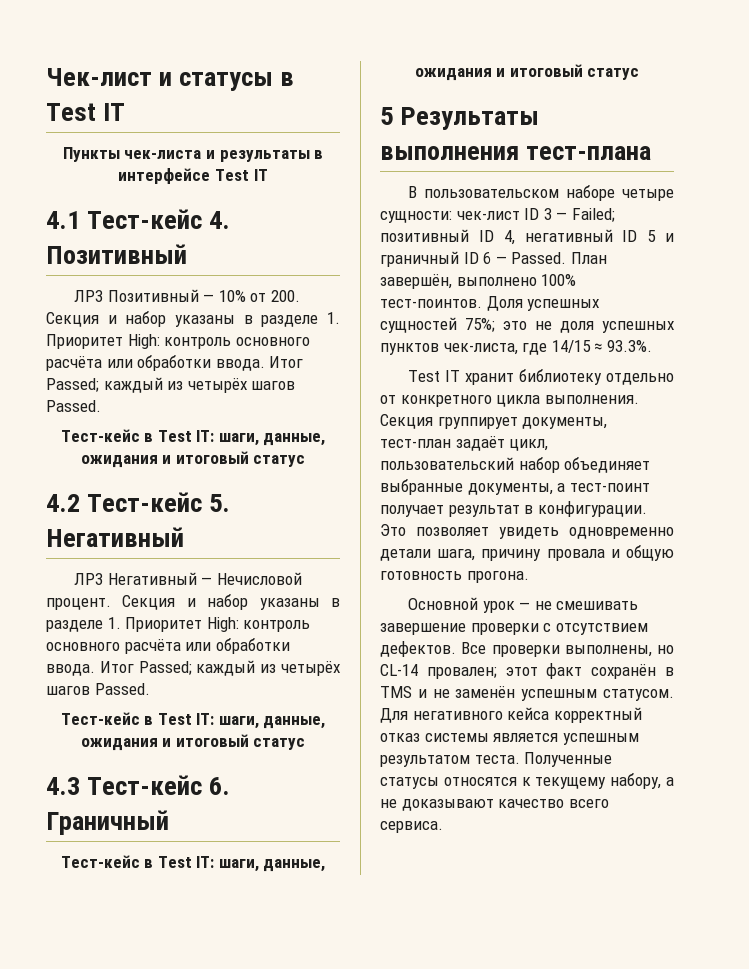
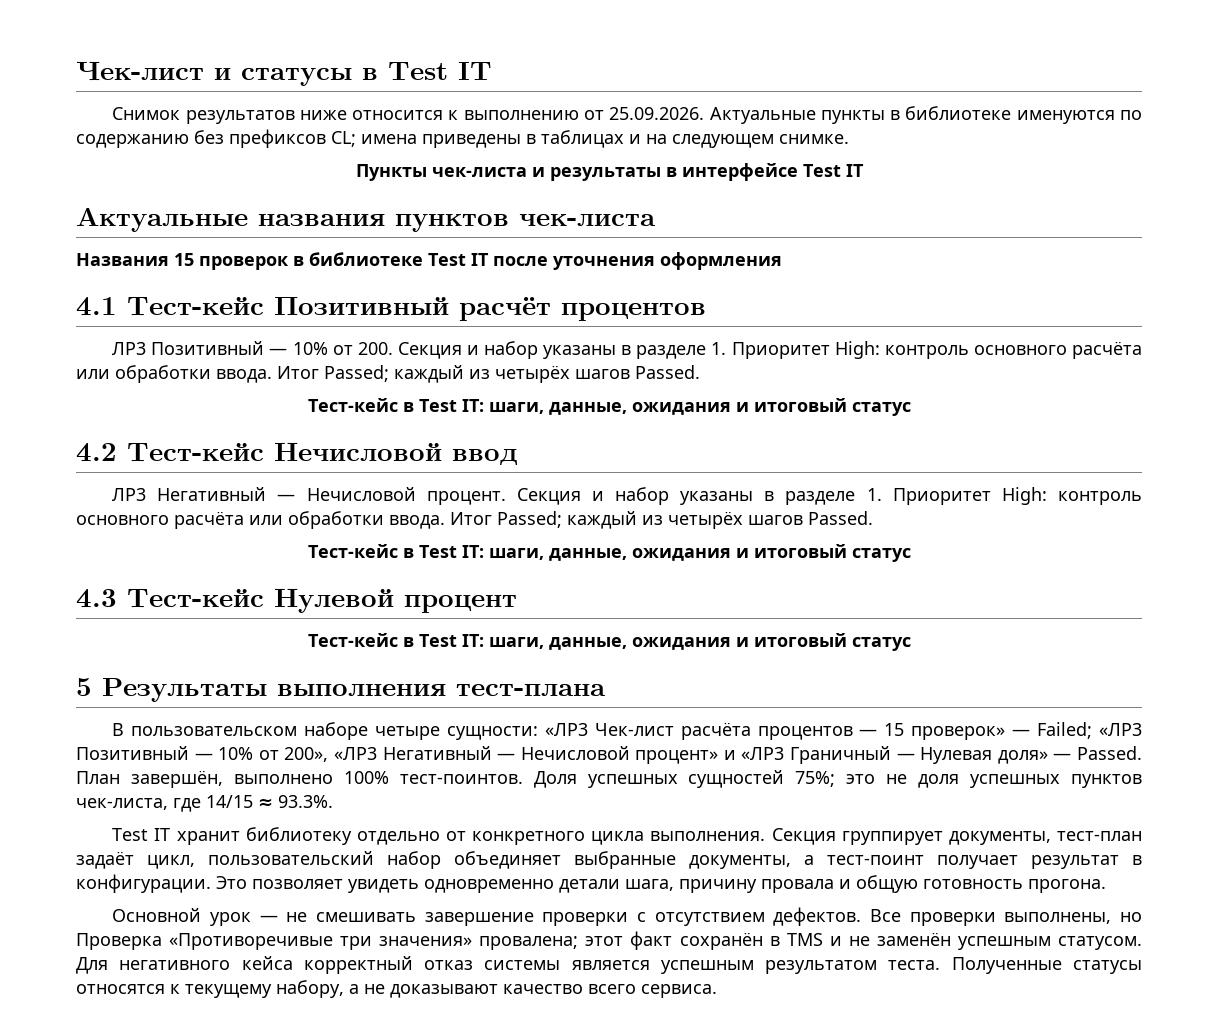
(126, 112) none -> [112,106,1142,124] [76,129,849,148] // Снимок результатов ниже относится к выполнению от 25.09.2026. Актуальные пункты в библиотеке именуются по содержанию без префиксов CL; имена приведены в таблицах и на следующем снимке.
(268, 175) none -> [76,207,656,232] [76,252,782,270] // Актуальные названия пунктов чек-листа // Названия 15 проверок в библиотеке Test IT после уточнения оформления
[209,211,231,229] [46,244,187,264] 4. Позитивный -> [274,297,706,321] Позитивный расчёт процентов
[209,494,231,512] [46,527,184,547] 5. Негативный -> [274,442,518,465] Нечисловой ввод
[209,777,231,795] [46,810,169,835] 6. Граничный -> [274,588,517,613] Нулевой процент
[456,208,615,222] [380,229,674,245] [380,251,492,267] чек-лист ID 3 — Failed; позитивный ID 4, негативный ID 5 и граничный ID 6 -> [544,722,1142,740] [76,746,1048,764] «ЛР3 Чек-лист расчёта процентов — 15 проверок» — Failed; «ЛР3 Позитивный — 10% от 200», «ЛР3 Негативный — Нечисловой процент» и «ЛР3 Граничный — Нулевая доля»
[380,664,497,679] CL-14 провален; -> [76,933,579,950] Проверка «Противоречивые три значения» провалена;

